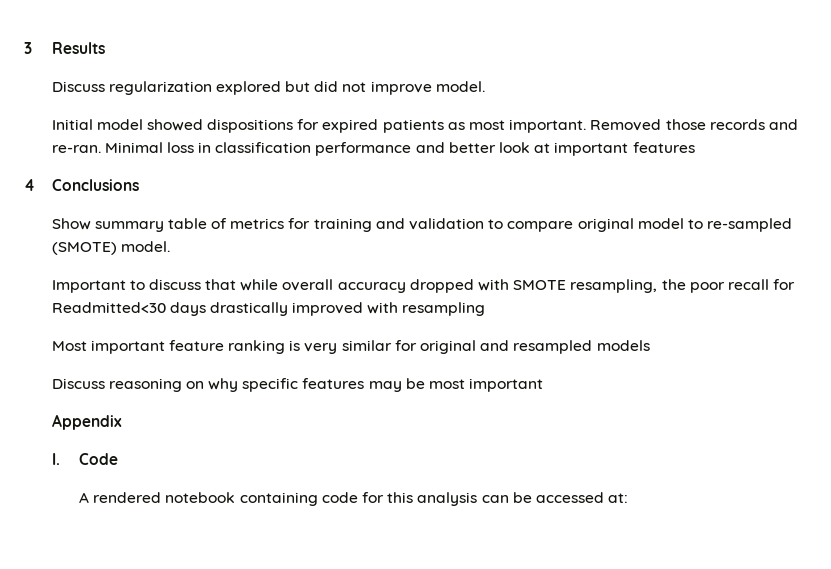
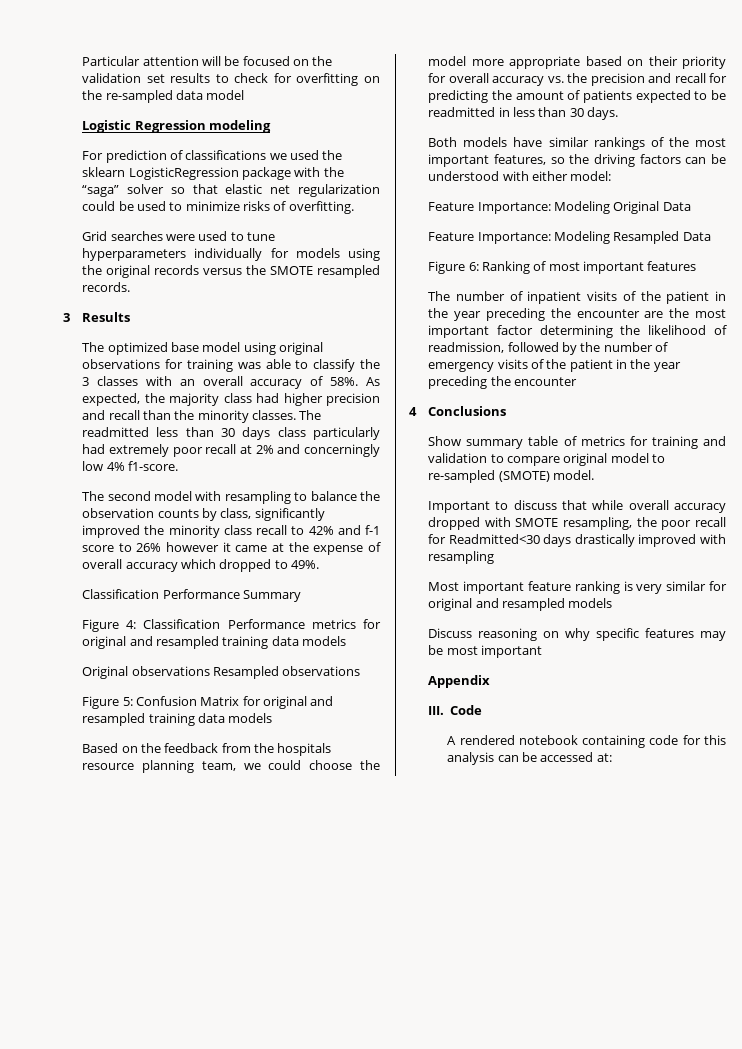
[24,42,105,54] [51,81,485,95] [51,119,798,133] [51,142,695,156] 3 Results // Discuss regularization explored but did not improve model. // Initial model showed dispositions for expired patients as most important. Removed those records and re-ran. Minimal loss in classification performance and better look at important features -> [82,56,333,66] [82,73,380,86] [82,90,245,103] [82,120,271,133] [82,150,343,163] [82,167,344,180] [82,184,380,197] [82,201,354,214] [82,231,276,241] [82,248,380,261] [82,265,380,278] [82,282,131,292] [63,312,131,322] [82,342,324,355] [82,359,380,372] [82,376,380,389] [82,393,380,406] [82,410,322,423] [82,427,380,440] [82,444,380,457] [82,461,178,471] [82,491,380,504] [82,508,325,521] [82,525,380,538] [82,542,381,555] [82,559,320,572] [82,589,301,602] [82,619,381,632] [82,636,347,649] [82,666,361,679] [82,696,334,709] [82,713,273,726] [82,743,332,756] [82,760,380,773] [428,56,726,69] [428,73,727,86] [428,90,726,103] [428,107,619,120] [428,137,726,150] [428,154,726,167] [428,171,612,181] [428,201,691,214] [428,231,711,244] [428,261,697,274] [428,291,726,304] [428,308,726,321] [428,325,727,338] [428,342,669,355] [428,359,681,372] [428,376,577,389] Particular attention will be focused on the validation set results to check for overfitting on the re-sampled data model // Logistic Regression modeling // For prediction of classifications we used the sklearn LogisticRegression package with the “saga” solver so that elastic net regularization could be used to minimize risks of overfitting. // Grid searches were used to tune hyperparameters individually for models using the original records versus the SMOTE resampled records. // 3 Results // The optimized base model using original observations for training was able to classify the 3 classes with an overall accuracy of 58%. As expected, the majority class had higher precision and recall than the minority classes. The readmitted less than 30 days class particularly had extremely poor recall at 2% and concerningly low 4% f1-score. // The second model with resampling to balance the observation counts by class, significantly improved the minority class recall to 42% and f-1 score to 26% however it came at the expense of overall accuracy which dropped to 49%. // Classification Performance Summary // Figure 4: Classification Performance metrics for original and resampled training data models // Original observations Resampled observations // Figure 5: Confusion Matrix for original and resampled training data models // Based on the feedback from the hospitals resource planning team, we could choose the model more appropriate based on their priority for overall accuracy vs. the precision and recall for predicting the amount of patients expected to be readmitted in less than 30 days. // Both models have similar rankings of the most important features, so the driving factors can be understood with either model: // Feature Importance: Modeling Original Data // Feature Importance: Modeling Resampled Data // Figure 6: Ranking of most important features // The number of inpatient visits of the patient in the year preceding the encounter are the most important factor determining the likelihood of readmission, followed by the number of emergency visits of the patient in the year preceding the encounter
[51,453,60,465] I. -> [428,706,445,715] III.

